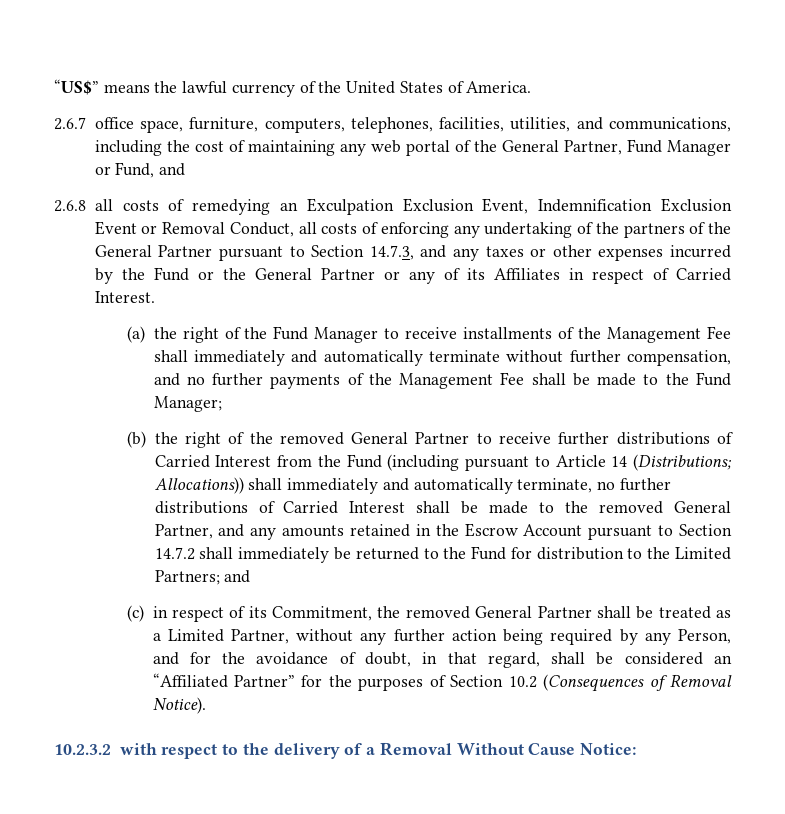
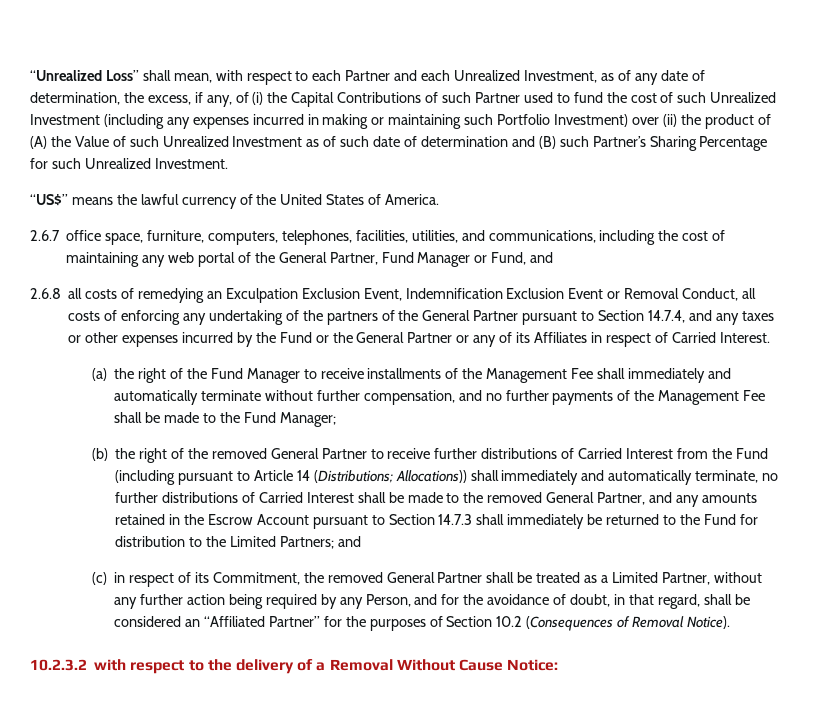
(54, 87) none -> [30,70,705,85] [30,92,777,107] [30,114,771,129] [30,136,768,151] [30,158,228,169] “Unrealized Loss” shall mean, with respect to each Partner and each Unrealized Investment, as of any date of determination, the excess, if any, of (i) the Capital Contributions of such Partner used to fund the cost of such Unrealized Investment (including any expenses incurred in making or maintaining such Portfolio Investment) over (ii) the product of (A) the Value of such Unrealized Investment as of such date of determination and (B) such Partner’s Sharing Percentage for such Unrealized Investment. //
[369,245,414,260] 14.7.3, -> [647,310,685,323] 14.7.4,
[154,547,195,560] 14.7.2 -> [438,514,473,525] 14.7.3

